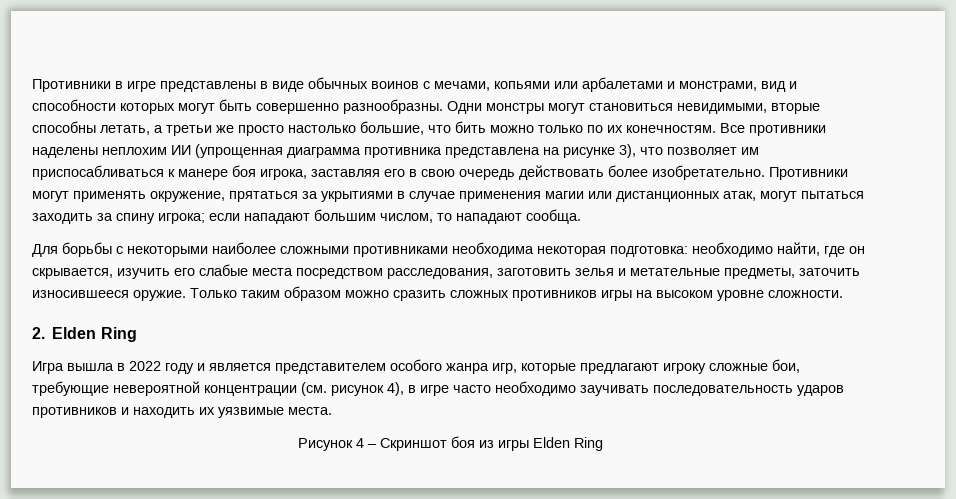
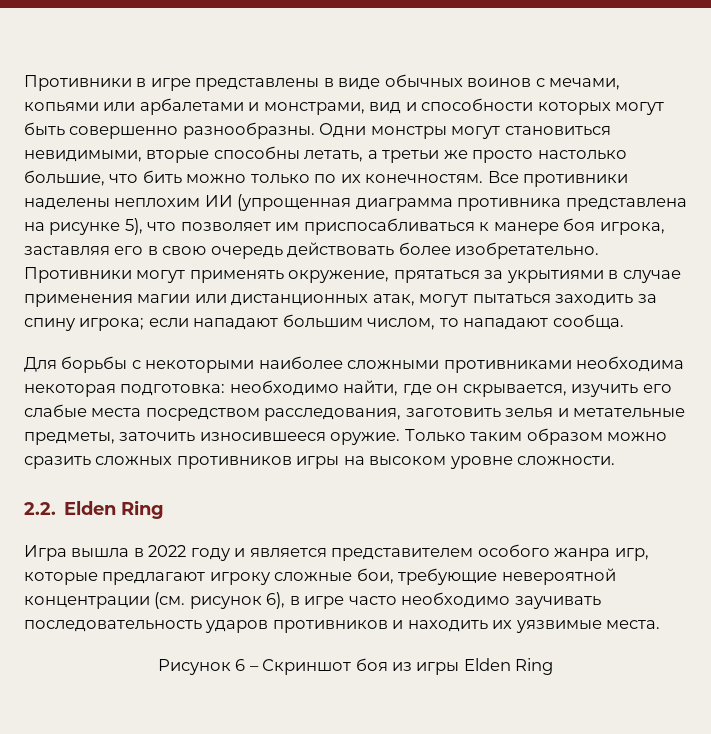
[619,144,636,158] 3), -> [124,218,143,235] 5),
[32,327,45,339] 2. -> [24,502,56,515] 2.2.
[387,382,404,396] 4), -> [266,592,286,609] 6),
[355,438,364,448] 4 -> [235,659,246,671] 6

